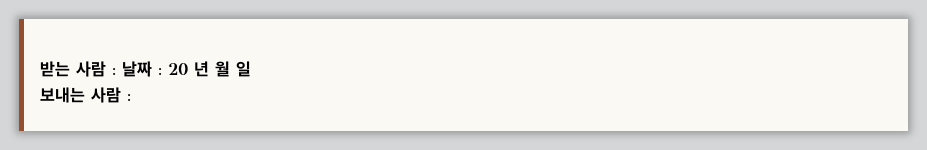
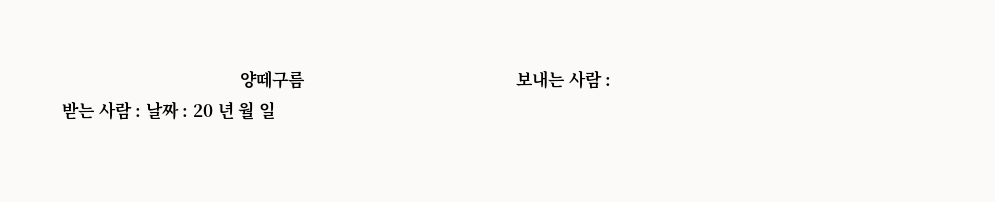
(40, 69) none -> [239,70,305,89] 양떼구름 //

